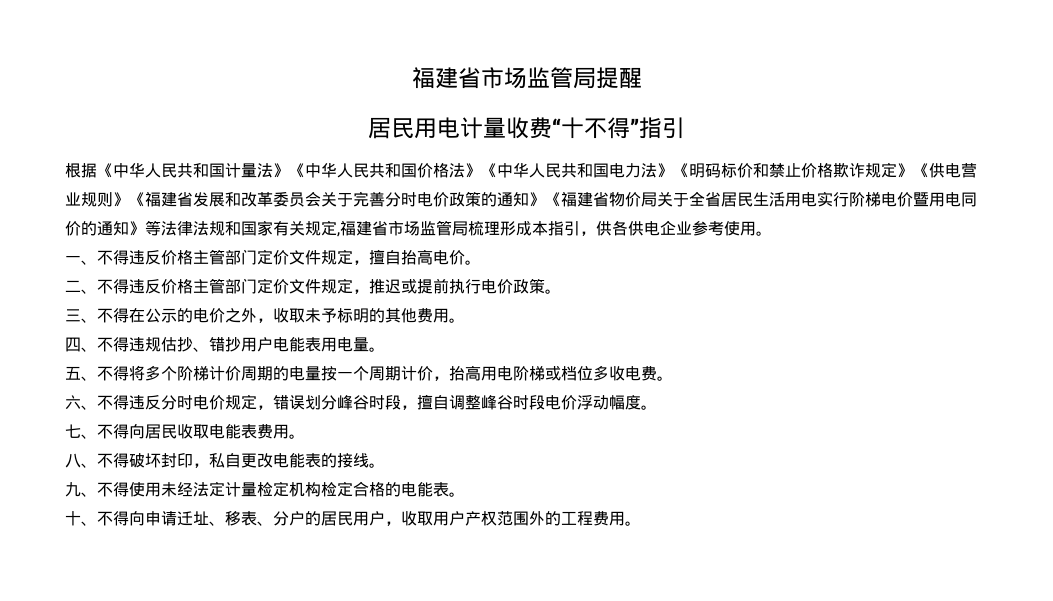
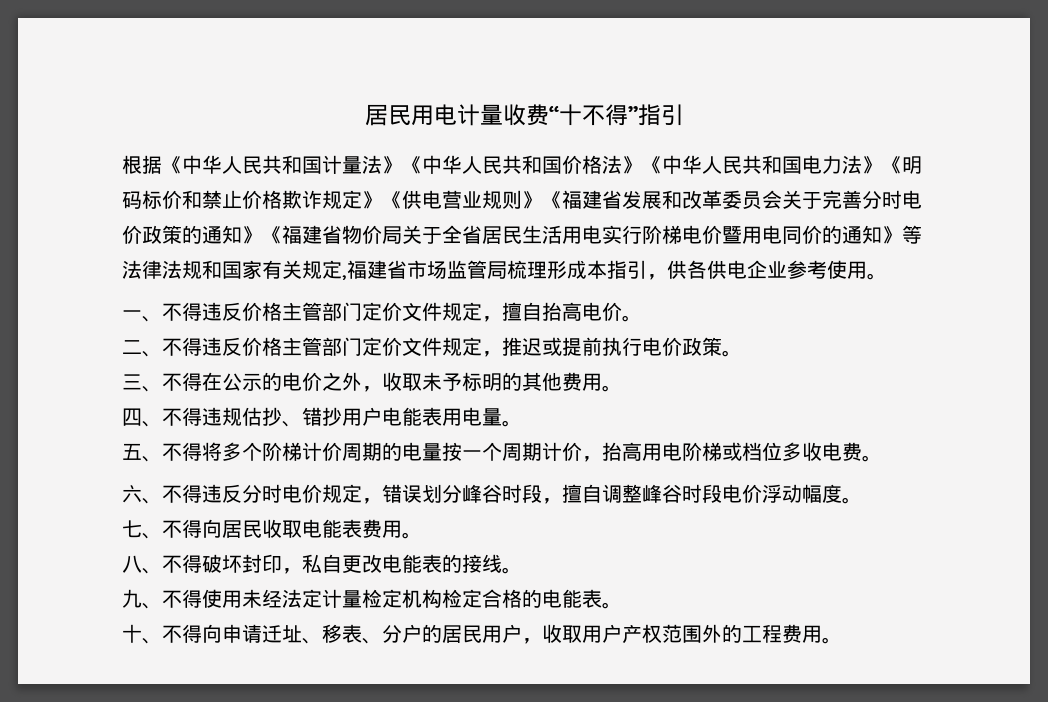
[411,67,642,89] 福建省市场监管局提醒 // -> (364, 115) none

